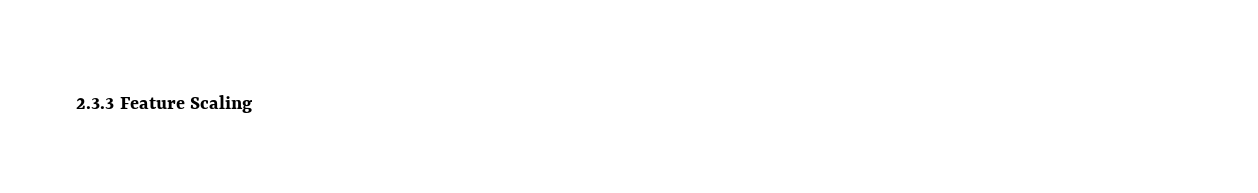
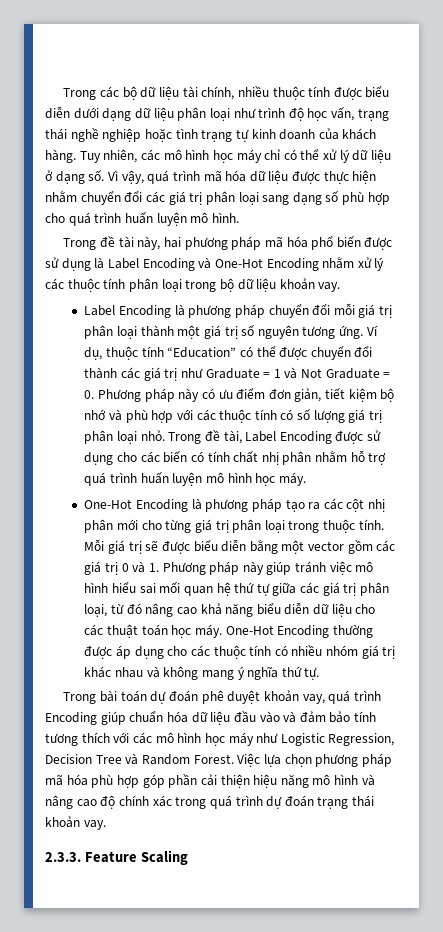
[76,98,114,109] 2.3.3 -> [63,86,390,100] [45,106,389,121] [45,128,377,142] [45,149,392,163] [45,170,377,184] [45,190,390,205] [45,212,239,226] [63,236,393,250] [45,256,385,271] [45,278,341,292] [84,303,393,318] [84,325,378,339] [84,346,373,360] [84,367,391,381] [84,388,395,402] [84,409,383,423] [84,430,382,444] [84,450,387,465] [84,472,306,486] [84,498,386,512] [84,519,384,533] [84,539,396,554] [84,561,374,575] [84,582,390,596] [84,602,376,617] [84,624,373,638] [84,645,396,659] [84,666,320,680] [63,690,381,704] [45,711,377,725] [45,732,395,746] [45,753,392,767] [45,774,375,788] [45,795,375,809] [45,816,106,830] [45,852,81,862] Trong các bộ dữ liệu tài chính, nhiều thuộc tính được biểu diễn dưới dạng dữ liệu phân loại như trình độ học vấn, trạng thái nghề nghiệp hoặc tình trạng tự kinh doanh của khách hàng. Tuy nhiên, các mô hình học máy chỉ có thể xử lý dữ liệu ở dạng số. Vì vậy, quá trình mã hóa dữ liệu được thực hiện nhằm chuyển đổi các giá trị phân loại sang dạng số phù hợp cho quá trình huấn luyện mô hình. // Trong đề tài này, hai phương pháp mã hóa phổ biến được sử dụng là Label Encoding và One-Hot Encoding nhằm xử lý các thuộc tính phân loại trong bộ dữ liệu khoản vay. // Label Encoding là phương pháp chuyển đổi mỗi giá trị phân loại thành một giá trị số nguyên tương ứng. Ví dụ, thuộc tính “Education” có thể được chuyển đổi thành các giá trị như Graduate = 1 và Not Graduate = 0. Phương pháp này có ưu điểm đơn giản, tiết kiệm bộ nhớ và phù hợp với các thuộc tính có số lượng giá trị phân loại nhỏ. Trong đề tài, Label Encoding được sử dụng cho các biến có tính chất nhị phân nhằm hỗ trợ quá trình huấn luyện mô hình học máy. // One-Hot Encoding là phương pháp tạo ra các cột nhị phân mới cho từng giá trị phân loại trong thuộc tính. Mỗi giá trị sẽ được biểu diễn bằng một vector gồm các giá trị 0 và 1. Phương pháp này giúp tránh việc mô hình hiểu sai mối quan hệ thứ tự giữa các giá trị phân loại, từ đó nâng cao khả năng biểu diễn dữ liệu cho các thuật toán học máy. One-Hot Encoding thường được áp dụng cho các thuộc tính có nhiều nhóm giá trị khác nhau và không mang ý nghĩa thứ tự. // Trong bài toán dự đoán phê duyệt khoản vay, quá trình Encoding giúp chuẩn hóa dữ liệu đầu vào và đảm bảo tính tương thích với các mô hình học máy như Logistic Regression, Decision Tree và Random Forest. Việc lựa chọn phương pháp mã hóa phù hợp góp phần cải thiện hiệu năng mô hình và nâng cao độ chính xác trong quá trình dự đoán trạng thái khoản vay. // 2.3.3.

